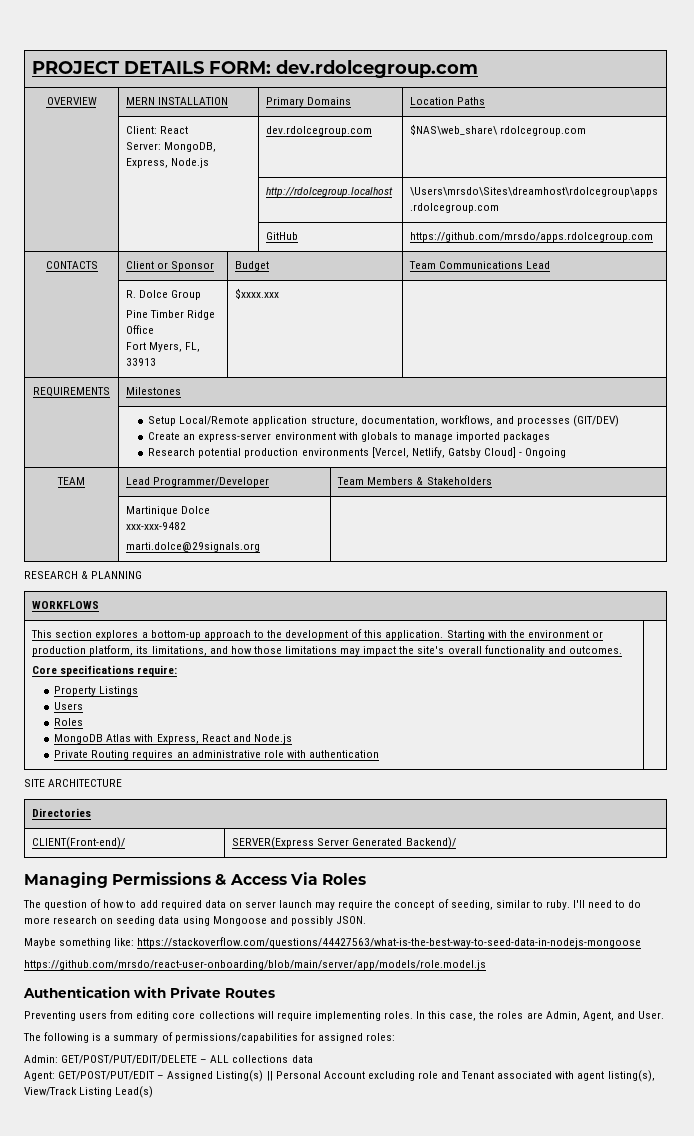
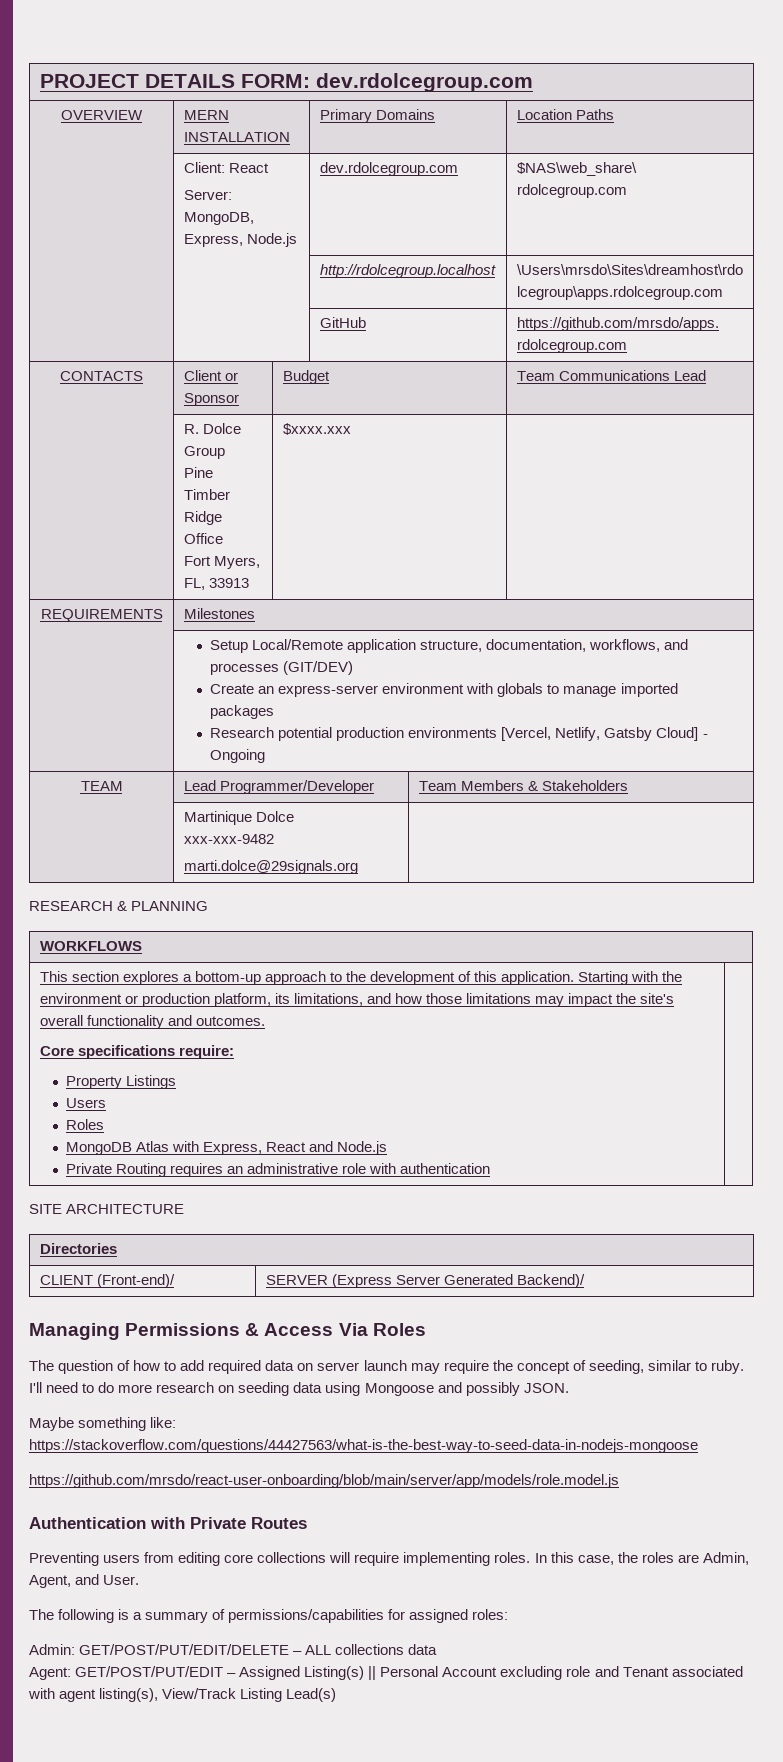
[32,837,126,849] [232,837,315,849] CLIENT(Front-end)/ | SERVER(Express -> [39,1274,175,1288] [265,1274,392,1288] CLIENT (Front-end)/ | SERVER (Express

